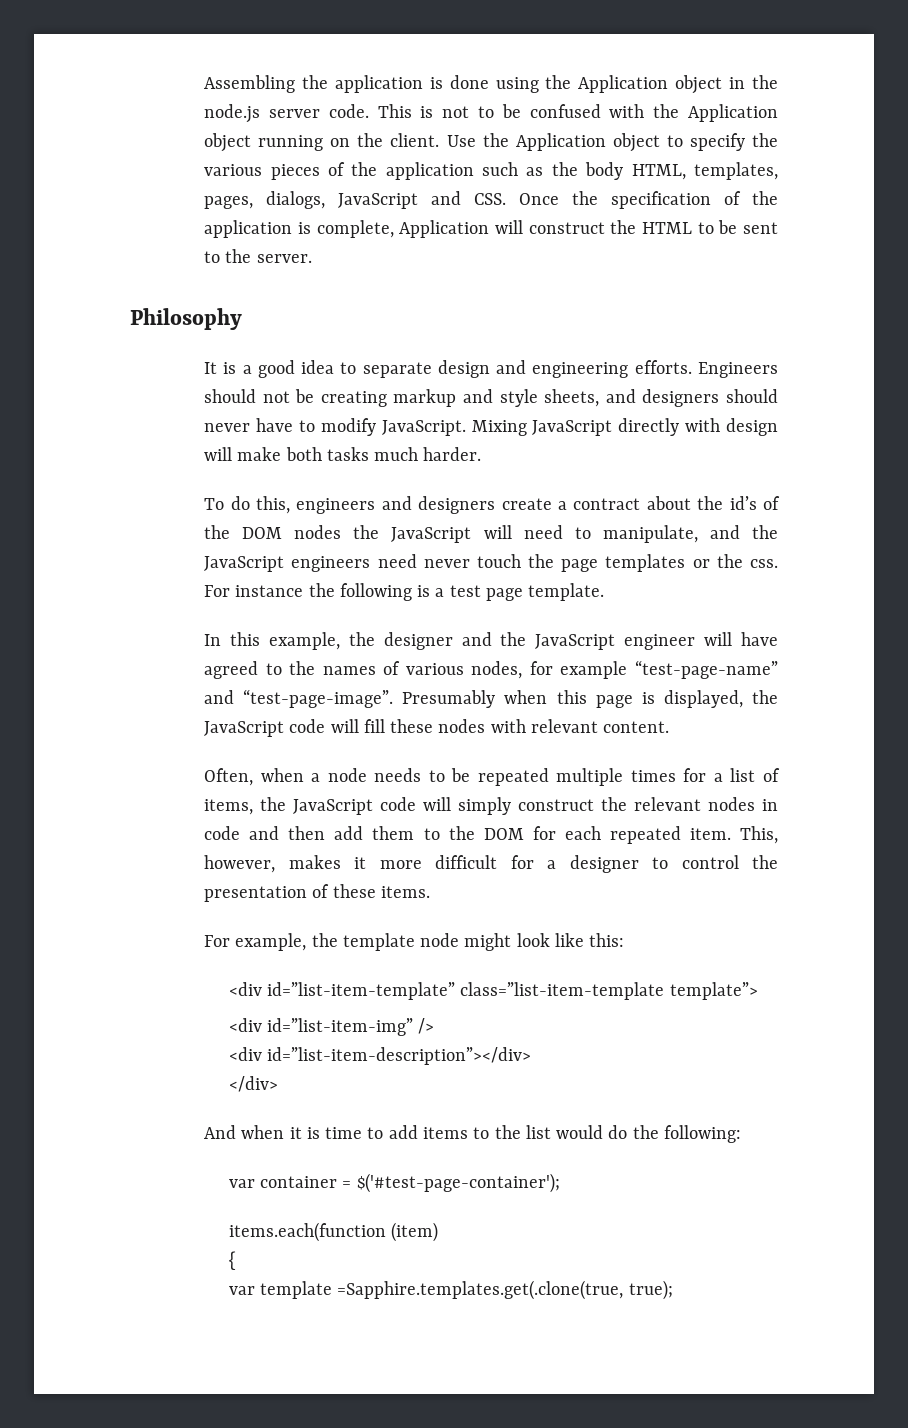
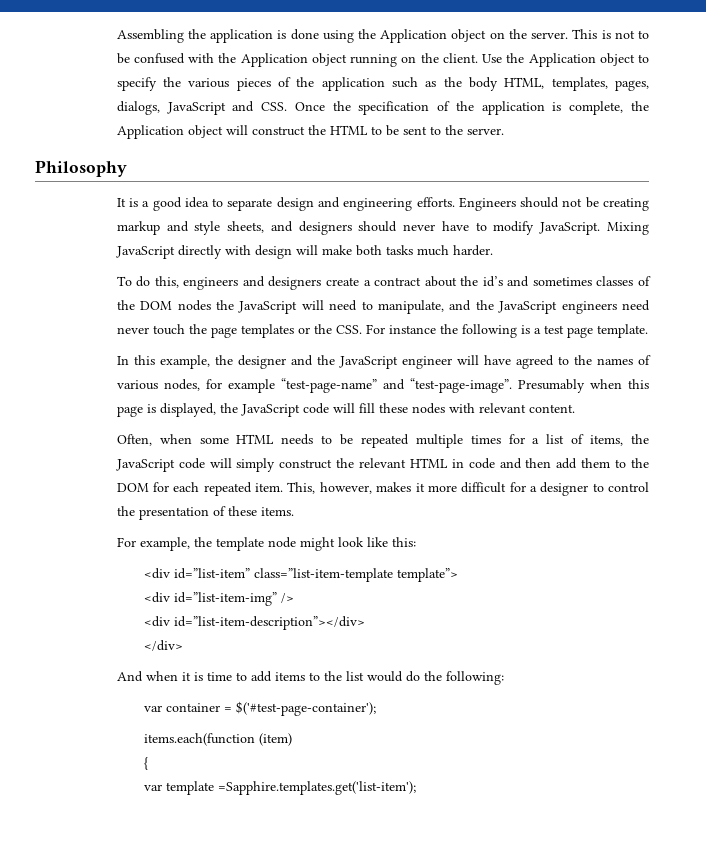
[729,75,779,89] [204,104,369,123] in the node.js server code. -> [489,29,569,39] on the server.
[399,220,490,238] Application -> [631,101,649,111] [116,125,223,139] the Application object
(757, 503) none -> [507,276,634,287] and sometimes classes
[750,559,778,568] css. -> [335,325,362,334] CSS.
[311,768,367,782] a node -> [199,434,275,444] some HTML
[708,797,756,811] nodes -> [409,458,448,468] HTML
[267,982,456,1000] id=”list-item-template” -> [173,568,250,579] id=”list-item”
[337,1280,673,1300] =Sapphire.templates.get(.clone(true, true); -> [217,781,416,795] =Sapphire.templates.get('list-item');

